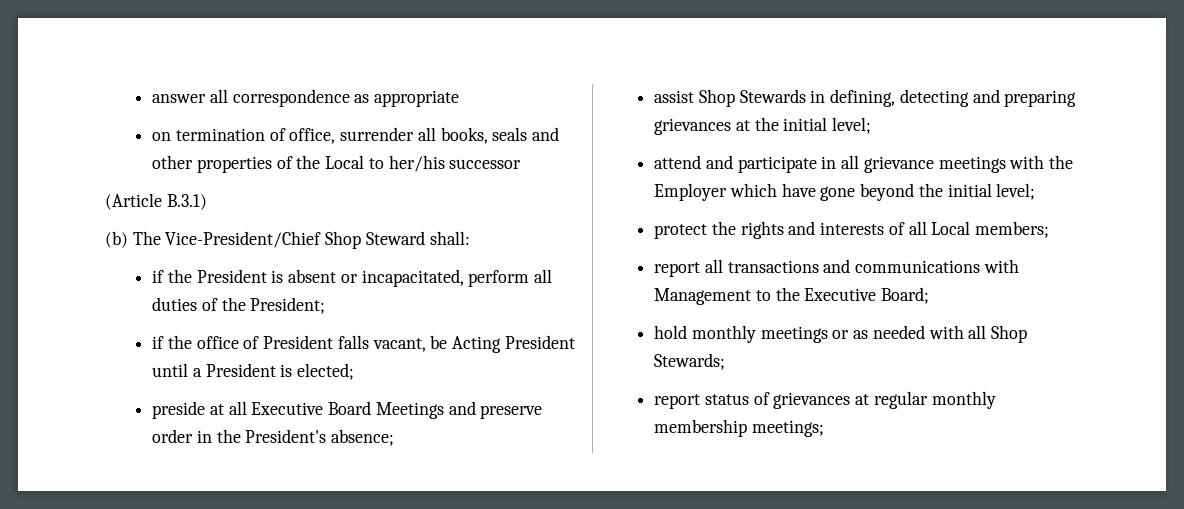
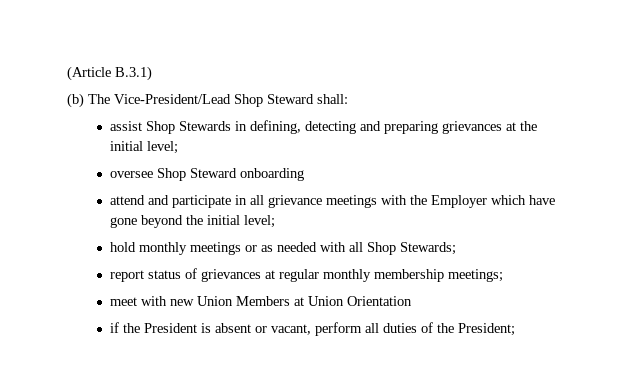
[152,89,460,107] [152,127,560,144] [152,155,522,173] answer all correspondence as appropriate // on termination of office, surrender all books, seals and other properties of the Local to her/his successor // -> (67, 73) none
[165,231,322,248] Vice-President/Chief -> [114,94,231,104] Vice-President/Lead
[152,269,553,287] [152,297,326,314] [152,335,575,353] [152,363,355,380] [152,401,543,419] [152,429,395,446] // if the President is absent or incapacitated, perform all duties of the President; // if the office of President falls vacant, be Acting President until a President is elected; // preside at all Executive Board Meetings and preserve order in the President's absence; -> (348, 99) none
(872, 125) none -> [110,168,305,181] // oversee Shop Steward onboarding
[654,221,1050,239] [654,259,1019,277] [654,287,930,305] // protect the rights and interests of all Local members; // report all transactions and communications with Management to the Executive Board; -> (276, 221) none
(824, 428) none -> [110,296,413,306] [110,322,516,336] // meet with new Union Members at Union Orientation // if the President is absent or vacant, perform all duties of the President;

